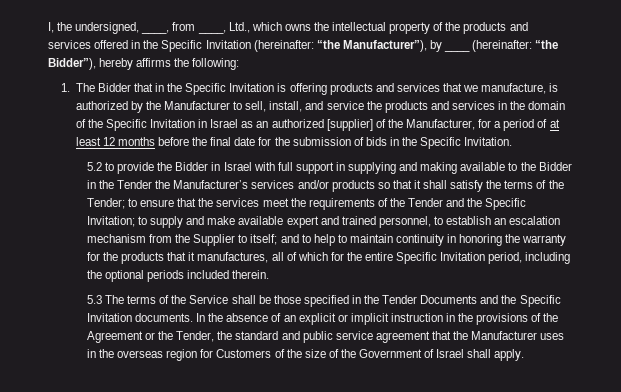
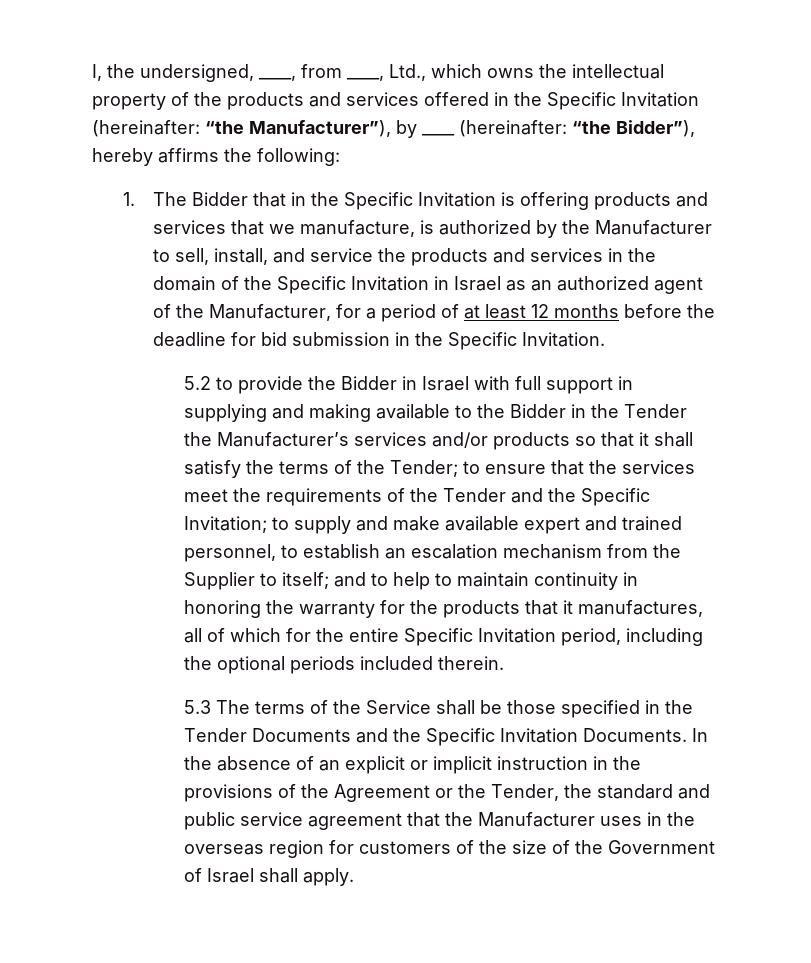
[326,119,373,131] [supplier] -> [654,277,704,294] agent
[210,137,387,146] final date for the submission of bids -> [153,332,391,347] deadline for bid submission
[135,313,194,322] documents. -> [582,728,687,742] Documents.
[216,349,272,358] Customers -> [358,841,451,854] customers

